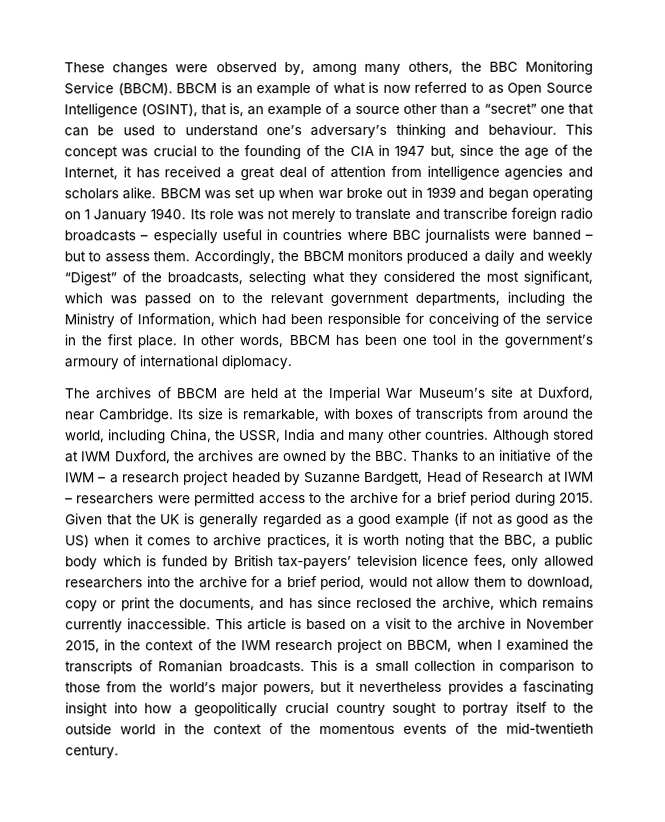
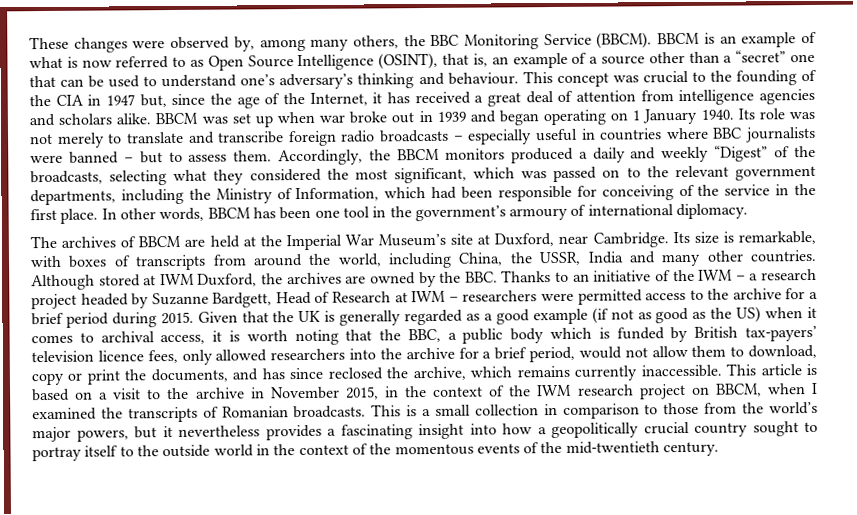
[213,534,331,549] archive practices, -> [100,331,206,345] archival access,

